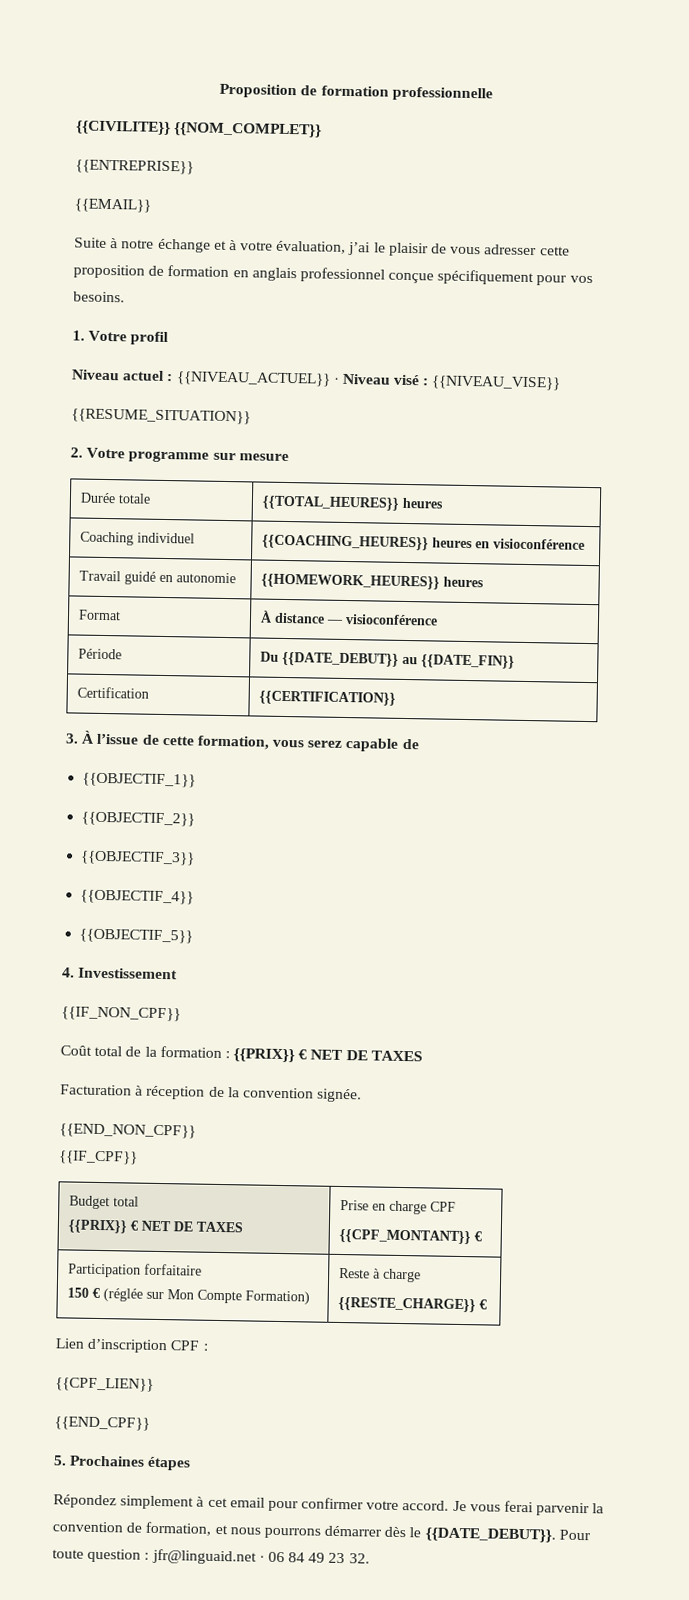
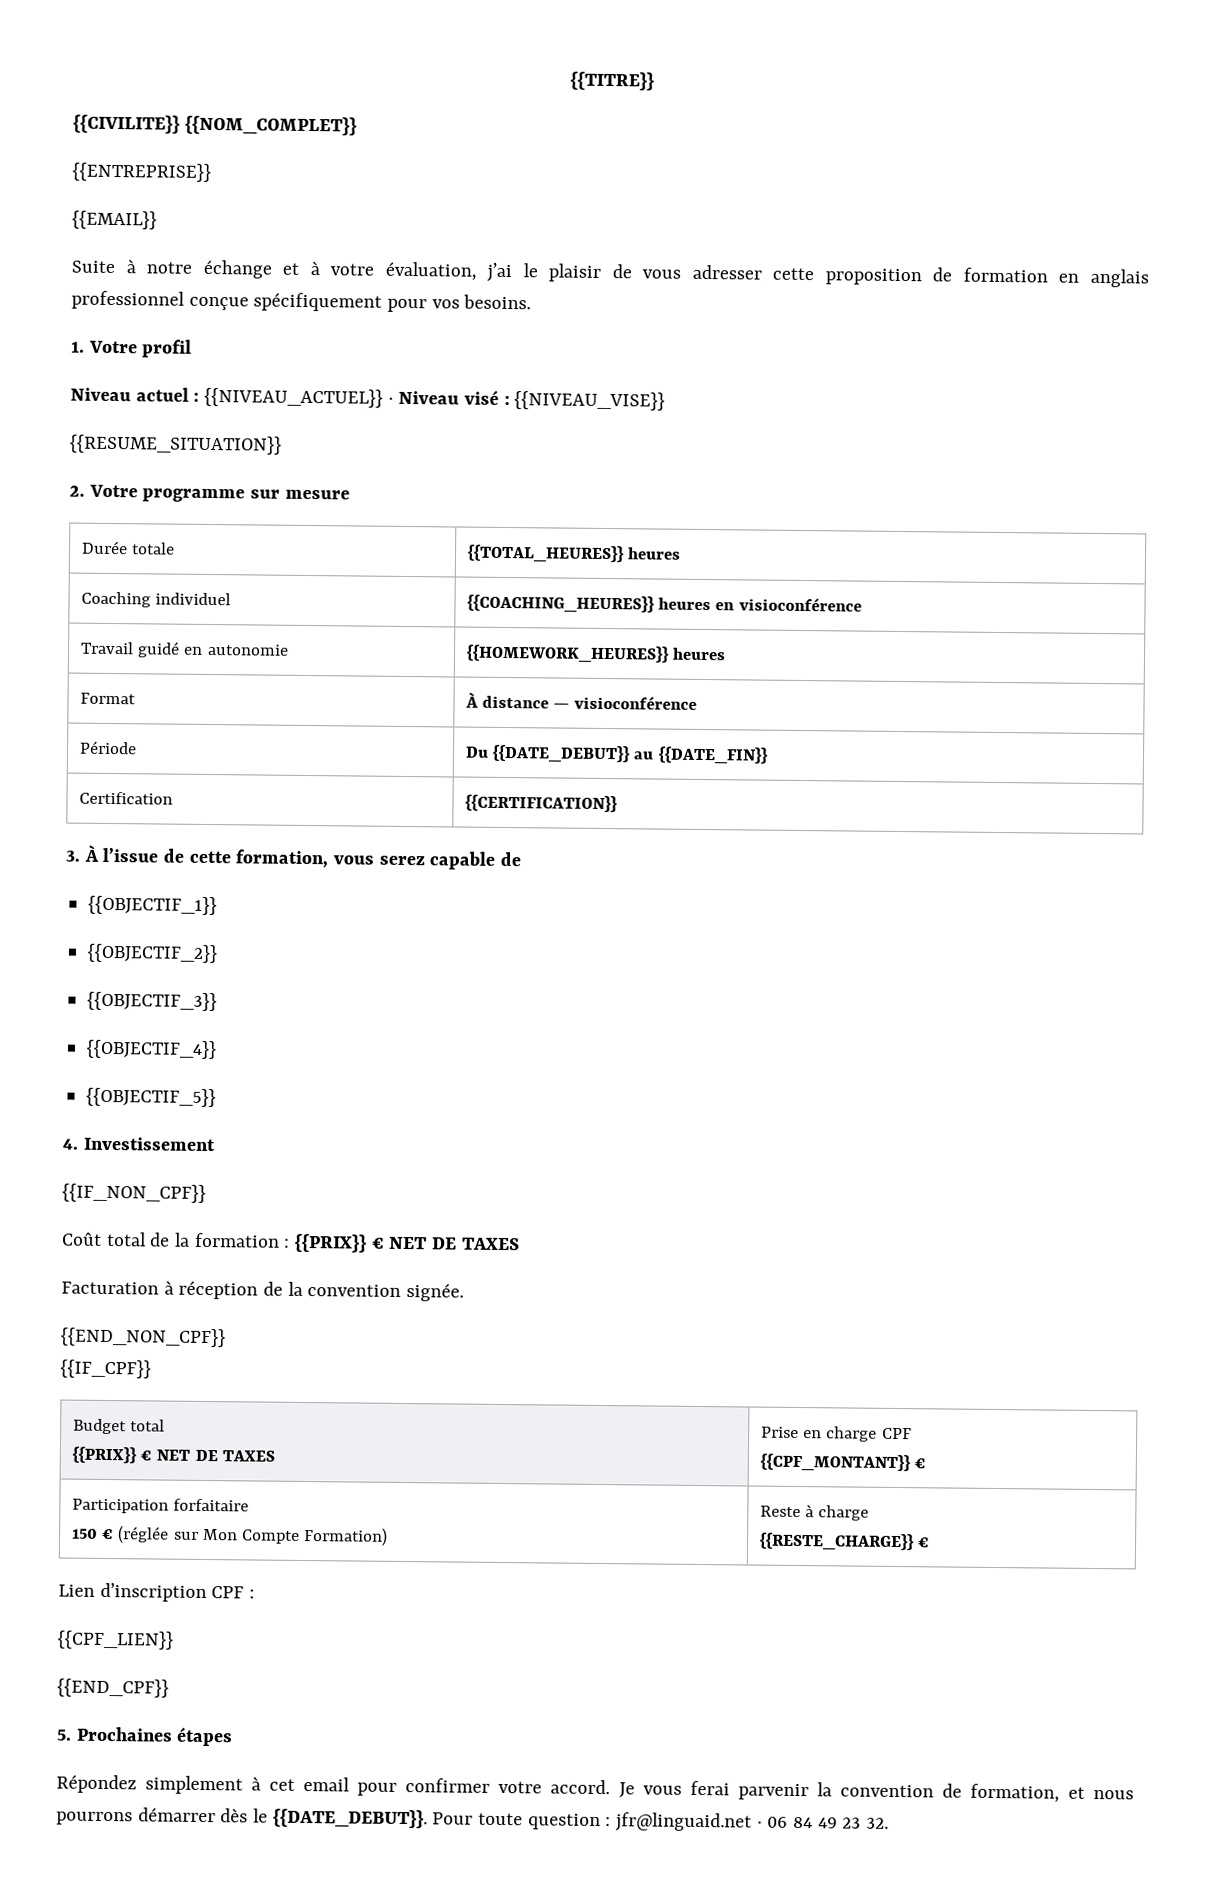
[219,83,493,102] Proposition de formation professionnelle -> [570,71,654,91] {{TITRE}}

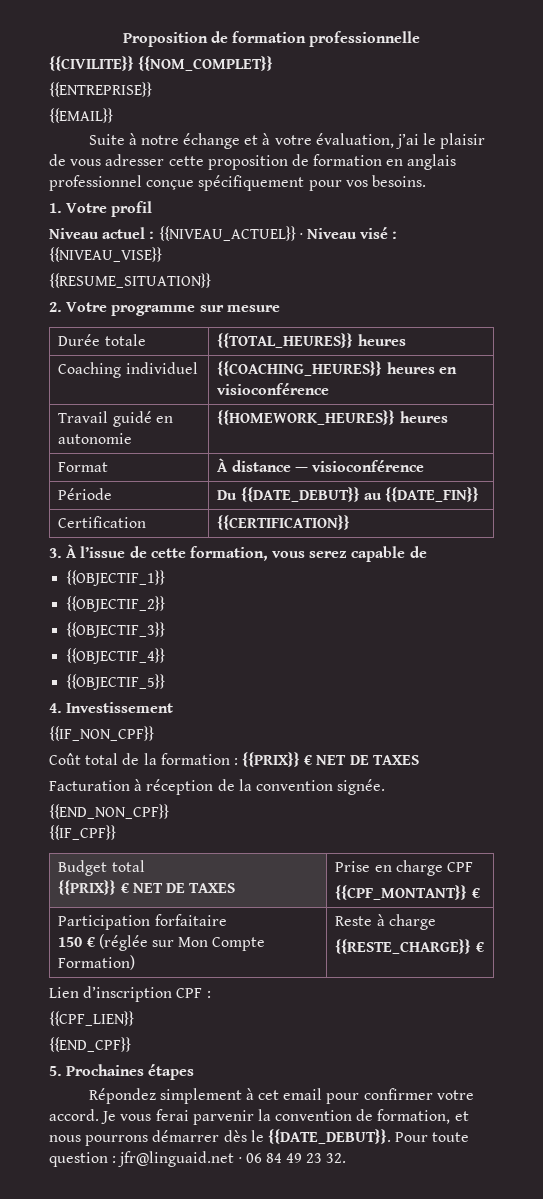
[570,71,654,91] {{TITRE}} -> [122,31,421,47] Proposition de formation professionnelle

